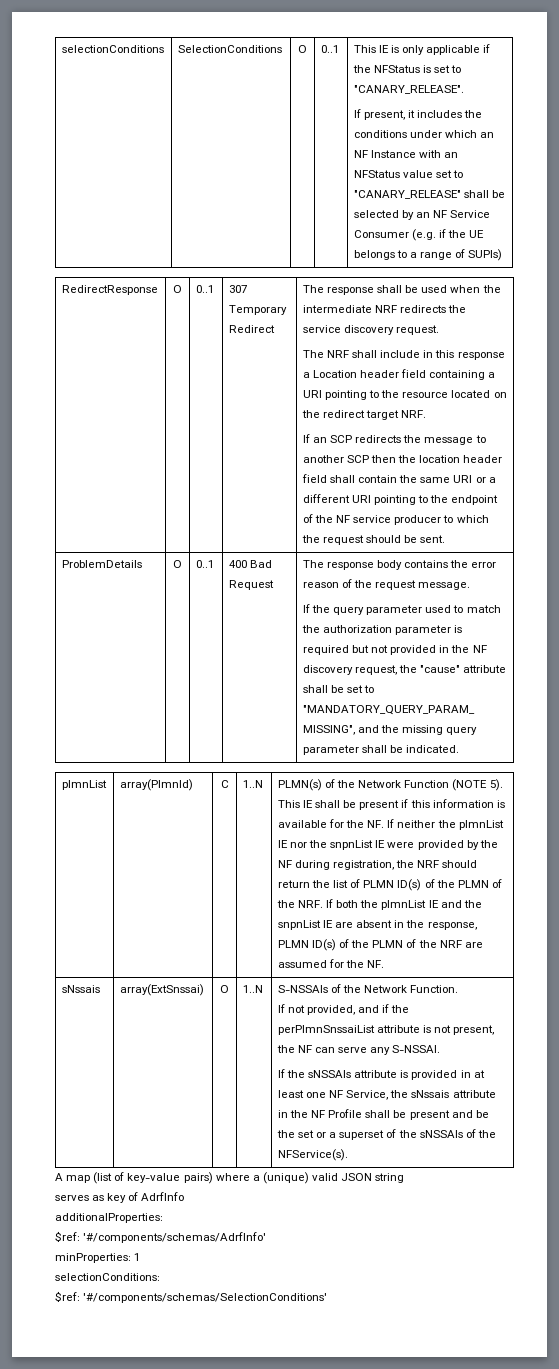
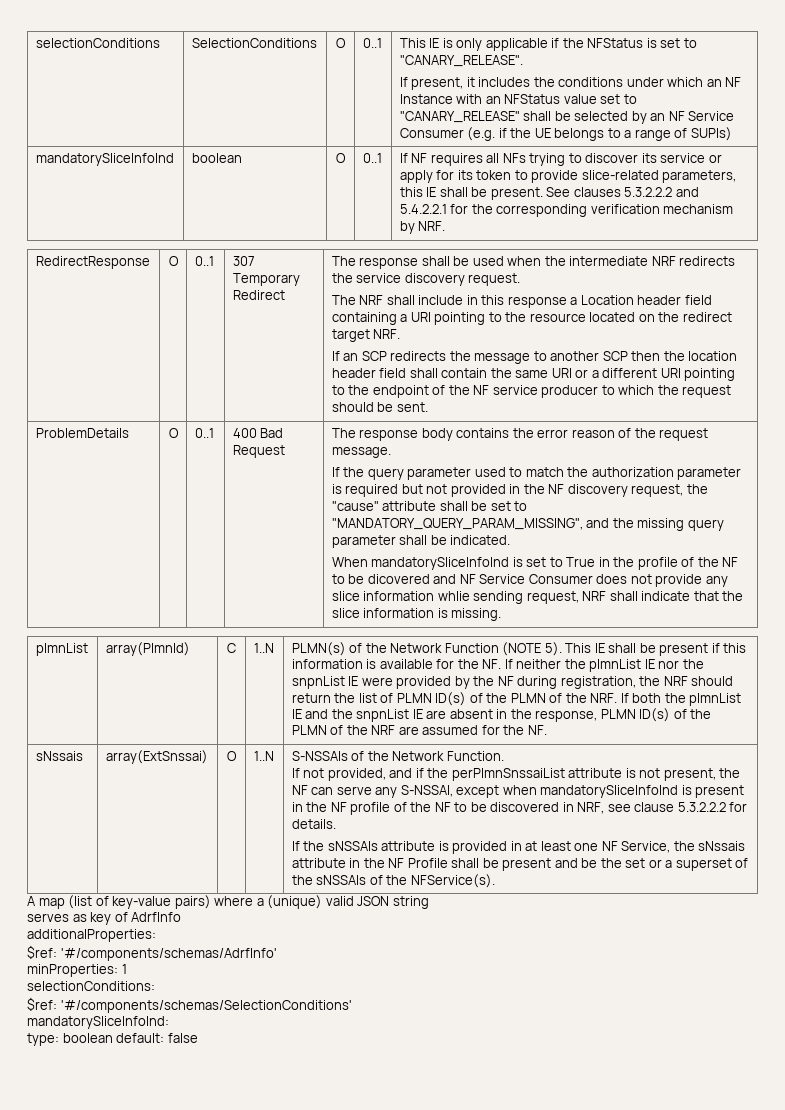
(503, 255) none -> [35,153,174,166] [191,153,242,163] [336,153,346,163] [362,153,382,163] [399,153,722,166] [399,170,737,183] [399,187,699,200] [399,204,734,217] [399,221,446,234] // mandatorySliceInfoInd | boolean | O | 0..1 | If NF requires all NFs trying to discover its service or apply for its token to provide slice-related parameters, this IE shall be present. See clauses 5.3.2.2.2 and 5.4.2.2.1 for the corresponding verification mechanism by NRF.
(460, 749) none -> [331,557,739,570] [331,574,728,587] [331,591,744,604] [331,608,502,621] // When mandatorySliceInfoInd is set to True in the profile of the NF to be dicovered and NF Service Consumer does not provide any slice information whlie sending request, NRF shall indicate that the slice information is missing.
[392,1045,441,1053] S-NSSAI. -> [400,785,745,798] [291,802,748,815] [291,819,336,829] S-NSSAI, except when mandatorySliceInfoInd is present in the NF profile of the NF to be discovered in NRF, see clause 5.3.2.2.2 for details.
(328, 1298) none -> [27,1016,169,1029] [27,1033,198,1046] // mandatorySliceInfoInd: // type: boolean default: false

